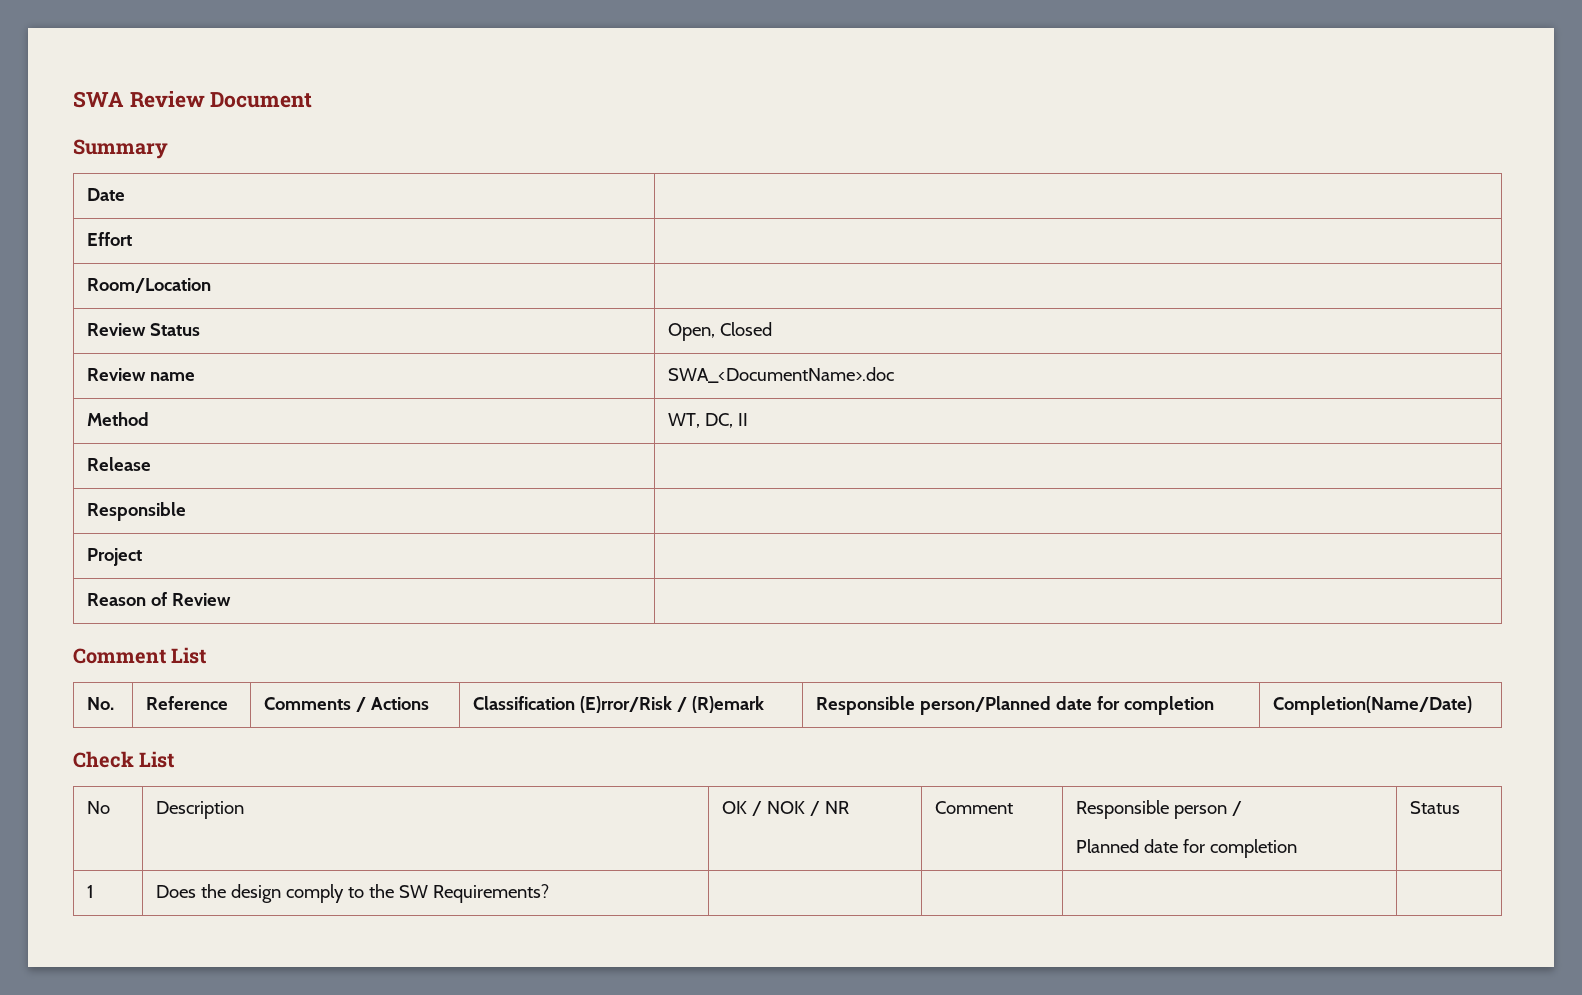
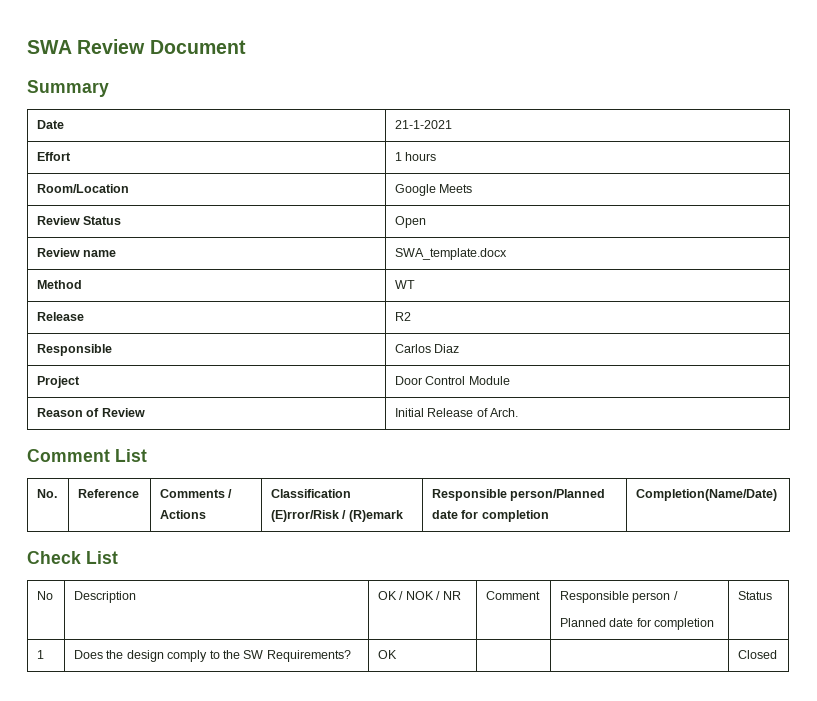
(126, 194) none -> [395,120,453,129] 21-1-2021
(133, 239) none -> [395,152,437,161] 1 hours
(212, 285) none -> [395,184,473,196] Google Meets
[668,322,773,341] Open, Closed -> [395,216,427,228] Open
[668,367,895,383] SWA_<DocumentName>.doc -> [395,248,508,260] SWA_template.docx
[668,413,749,428] WT, DC, II -> [395,280,416,289] WT
(152, 464) none -> [395,312,412,321] R2
(187, 511) none -> [395,344,460,353] Carlos Diaz
(143, 557) none -> [395,376,510,385] Door Control Module
(232, 599) none -> [395,408,519,417] Initial Release of Arch.
(550, 893) | | | -> [378,650,398,659] [738,650,778,659] OK | | | Closed

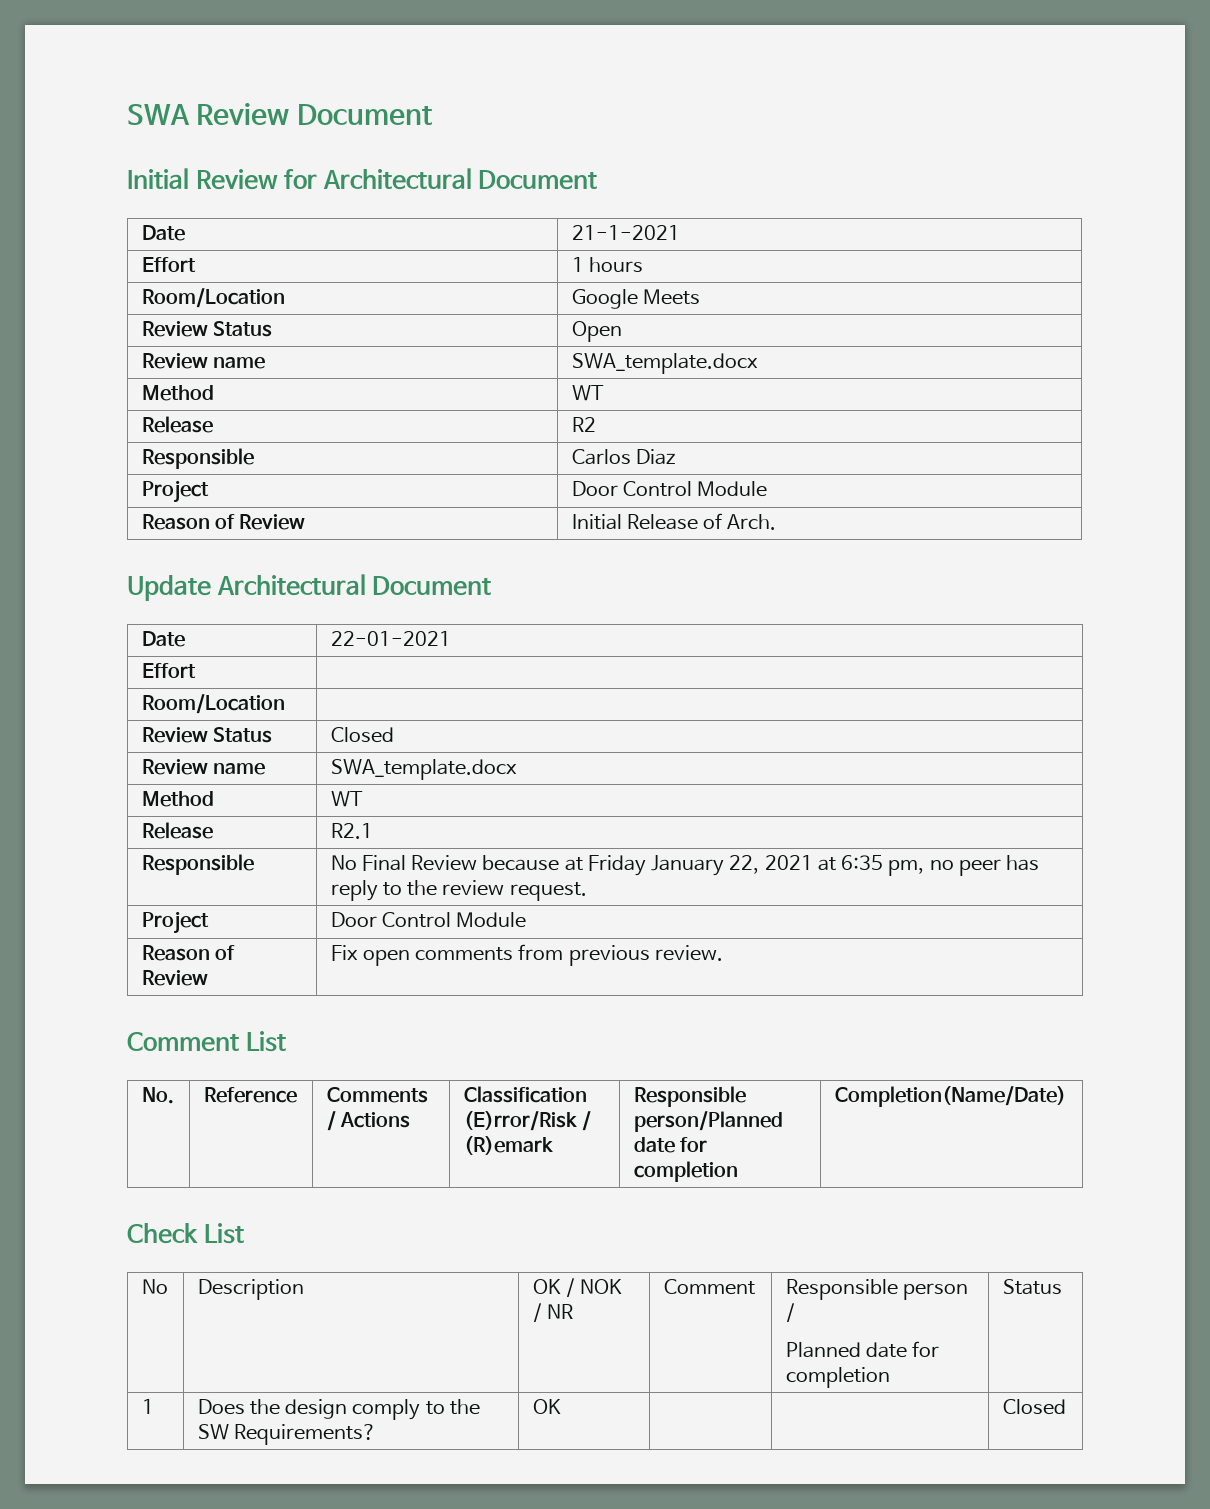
[27,80,109,97] Summary -> [127,168,598,190] Initial Review for Architectural Document
(519, 412) none -> [127,574,492,601] [141,631,185,647] [330,631,451,646] [141,663,196,678] [141,694,285,714] [141,727,272,743] [330,727,394,743] [141,759,265,775] [330,759,517,780] [141,791,214,807] [330,791,363,807] [141,822,213,839] [330,823,373,839] [141,854,254,875] [330,855,1040,876] [330,880,587,901] [141,911,209,934] [330,912,527,928] [141,945,235,961] [141,970,208,986] [330,944,723,966] // Update Architectural Document // Date | 22-01-2021 // Effort | // Room/Location | // Review Status | Closed // Review name | SWA_template.docx // Method | WT // Release | R2.1 // Responsible | No Final Review because at Friday January 22, 2021 at 6:35 pm, no peer has reply to the review request. // Project | Door Control Module // Reason of Review | Fix open comments from previous review.

